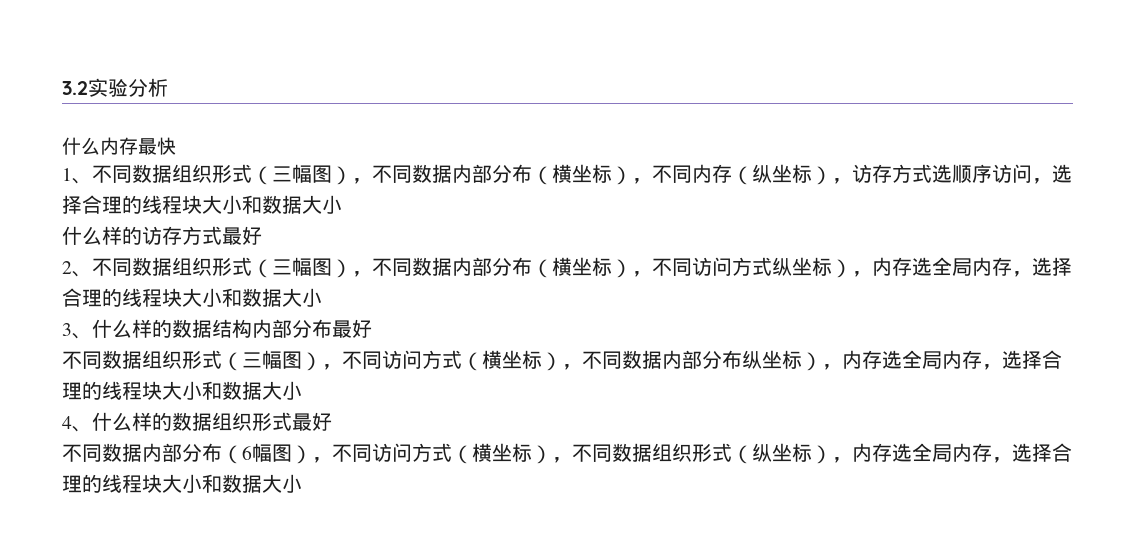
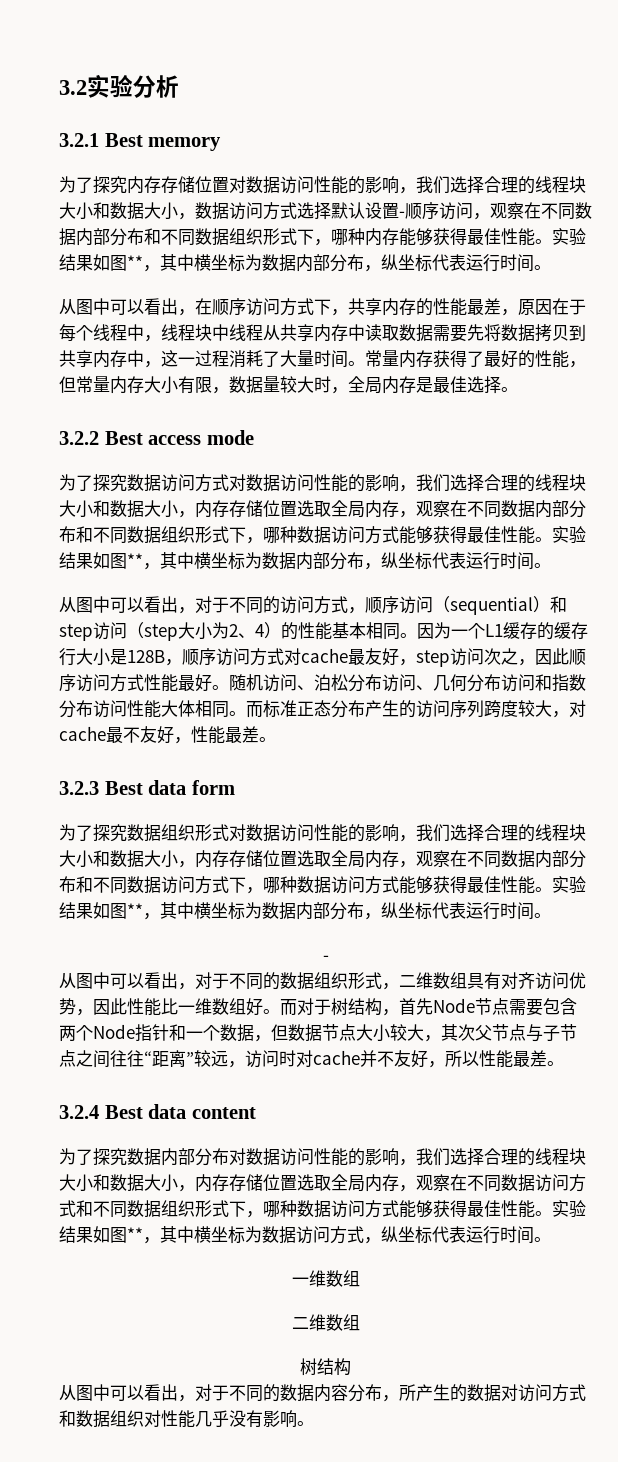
[62,137,176,155] [62,164,1072,185] [62,195,342,214] [62,226,262,245] [62,257,1072,278] [62,288,322,307] [62,319,372,339] [62,350,1062,371] [62,381,302,400] [62,412,332,432] [62,443,1072,464] [62,474,302,493] 什么内存最快 // 1、不同数据组织形式（三幅图），不同数据内部分布（横坐标），不同内存（纵坐标），访存方式选顺序访问，选择合理的线程块大小和数据大小 // 什么样的访存方式最好 // 2、不同数据组织形式（三幅图），不同数据内部分布（横坐标），不同访问方式纵坐标），内存选全局内存，选择合理的线程块大小和数据大小 // 3、什么样的数据结构内部分布最好 // 不同数据组织形式（三幅图），不同访问方式（横坐标），不同数据内部分布纵坐标），内存选全局内存，选择合理的线程块大小和数据大小 // 4、什么样的数据组织形式最好 // 不同数据内部分布（6幅图），不同访问方式（横坐标），不同数据组织形式（纵坐标），内存选全局内存，选择合理的线程块大小和数据大小 -> [59,133,222,151] [59,176,586,194] [59,202,592,220] [59,228,586,246] [59,254,551,272] [59,298,586,316] [59,324,586,342] [59,350,586,368] [59,376,518,394] [59,430,254,445] [59,474,586,492] [59,500,586,518] [59,526,586,544] [59,552,551,570] [59,596,567,615] [59,622,588,641] [59,648,586,667] [59,674,586,692] [59,700,586,718] [59,726,276,744] [59,780,235,795] [59,824,586,842] [59,850,586,868] [59,876,586,894] [59,902,551,920] [322,955,329,961] [59,972,586,990] [59,998,577,1016] [59,1024,577,1042] [59,1050,564,1068] [59,1104,256,1119] [59,1148,586,1166] [59,1174,586,1192] [59,1200,586,1218] [59,1226,551,1244] [291,1270,360,1287] [291,1314,360,1331] [300,1358,351,1376] [59,1384,586,1402] [59,1410,314,1428] 3.2.1 Best memory // 为了探究内存存储位置对数据访问性能的影响，我们选择合理的线程块大小和数据大小，数据访问方式选择默认设置-顺序访问，观察在不同数据内部分布和不同数据组织形式下，哪种内存能够获得最佳性能。实验结果如图**，其中横坐标为数据内部分布，纵坐标代表运行时间。 // 从图中可以看出，在顺序访问方式下，共享内存的性能最差，原因在于每个线程中，线程块中线程从共享内存中读取数据需要先将数据拷贝到共享内存中，这一过程消耗了大量时间。常量内存获得了最好的性能，但常量内存大小有限，数据量较大时，全局内存是最佳选择。 // 3.2.2 Best access mode // 为了探究数据访问方式对数据访问性能的影响，我们选择合理的线程块大小和数据大小，内存存储位置选取全局内存，观察在不同数据内部分布和不同数据组织形式下，哪种数据访问方式能够获得最佳性能。实验结果如图**，其中横坐标为数据内部分布，纵坐标代表运行时间。 // 从图中可以看出，对于不同的访问方式，顺序访问（sequential）和step访问（step大小为2、4）的性能基本相同。因为一个L1缓存的缓存行大小是128B，顺序访问方式对cache最友好，step访问次之，因此顺序访问方式性能最好。随机访问、泊松分布访问、几何分布访问和指数分布访问性能大体相同。而标准正态分布产生的访问序列跨度较大，对cache最不友好，性能最差。 // 3.2.3 Best data form // 为了探究数据组织形式对数据访问性能的影响，我们选择合理的线程块大小和数据大小，内存存储位置选取全局内存，观察在不同数据内部分布和不同数据访问方式下，哪种数据访问方式能够获得最佳性能。实验结果如图**，其中横坐标为数据内部分布，纵坐标代表运行时间。 // - // 从图中可以看出，对于不同的数据组织形式，二维数组具有对齐访问优势，因此性能比一维数组好。而对于树结构，首先Node节点需要包含两个Node指针和一个数据，但数据节点大小较大，其次父节点与子节点之间往往“距离”较远，访问时对cache并不友好，所以性能最差。 // 3.2.4 Best data content // 为了探究数据内部分布对数据访问性能的影响，我们选择合理的线程块大小和数据大小，内存存储位置选取全局内存，观察在不同数据访问方式和不同数据组织形式下，哪种数据访问方式能够获得最佳性能。实验结果如图**，其中横坐标为数据访问方式，纵坐标代表运行时间。 // 一维数组 // 二维数组 // 树结构 // 从图中可以看出，对于不同的数据内容分布，所产生的数据对访问方式和数据组织对性能几乎没有影响。

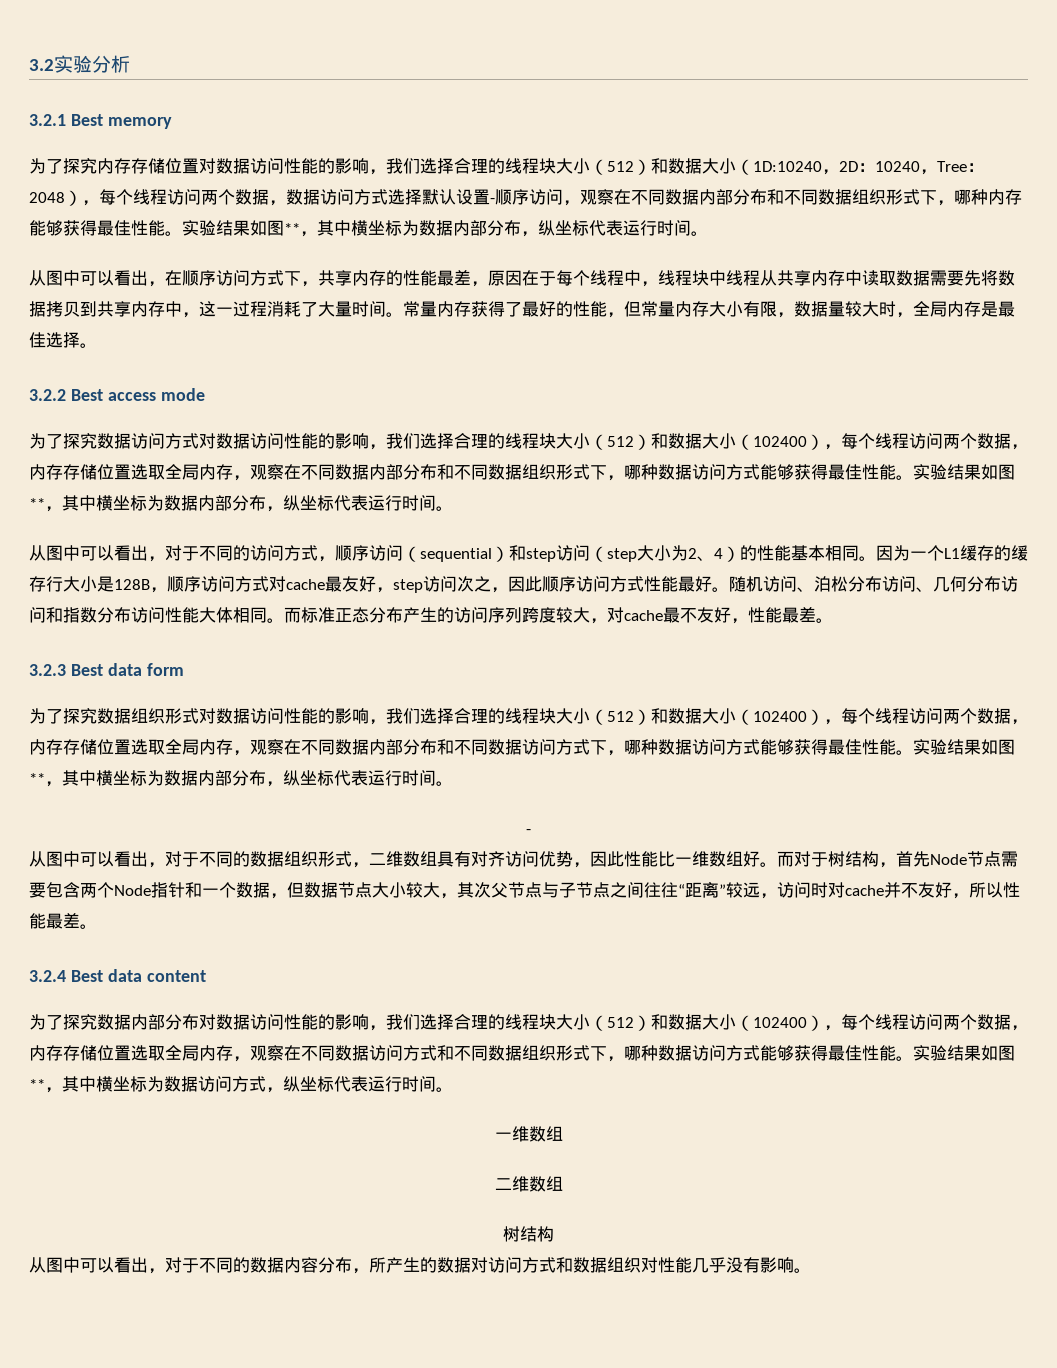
[93,202,178,220] 和数据大小 -> [590,158,984,175] [29,189,269,206] （512）和数据大小（1D:10240，2D：10240，Tree：2048），每个线程访问两个数据
[93,500,178,518] 和数据大小 -> [590,433,1011,450] （512）和数据大小（102400），每个线程访问两个数据
[93,850,178,868] 和数据大小 -> [590,708,1011,725] （512）和数据大小（102400），每个线程访问两个数据
[93,1174,178,1192] 和数据大小 -> [590,1014,1011,1031] （512）和数据大小（102400），每个线程访问两个数据

